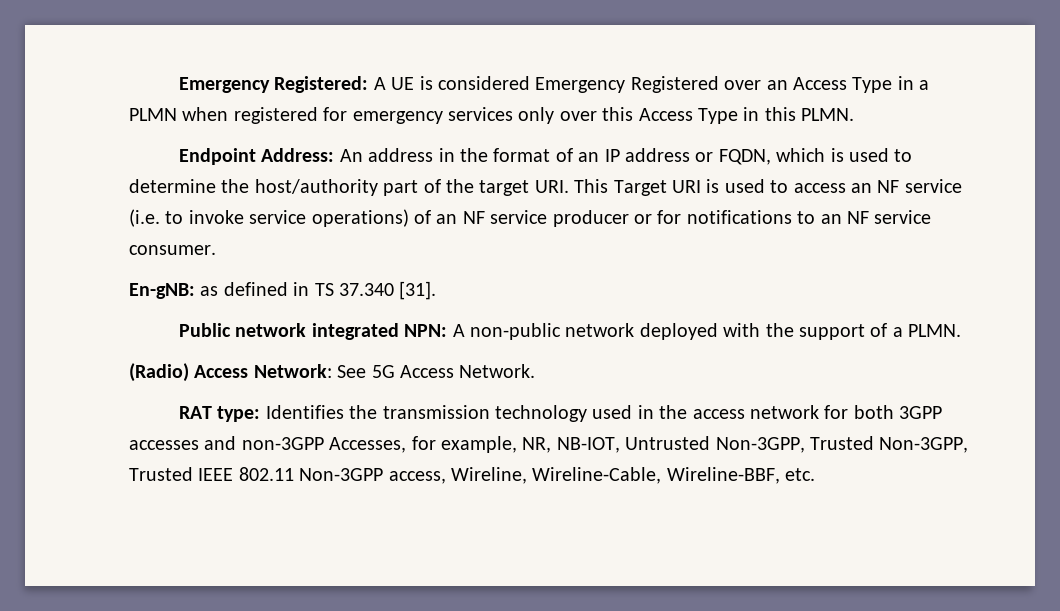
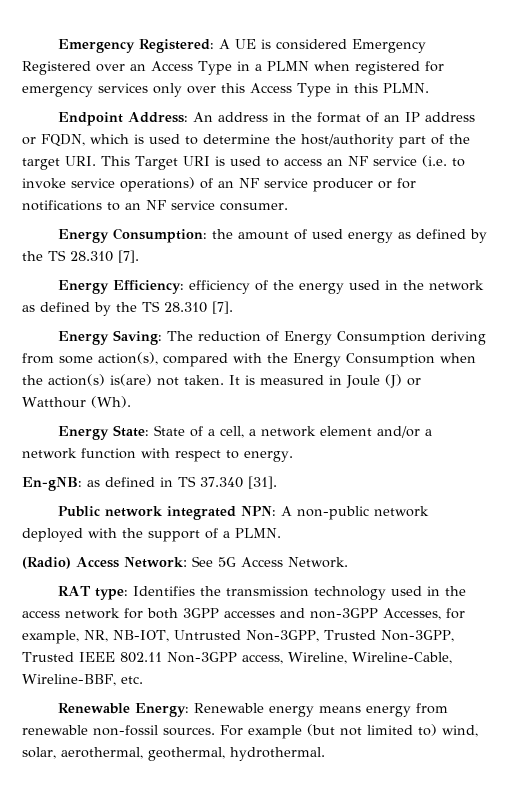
(216, 250) none -> [58,228,488,243] [22,250,139,263] [58,280,485,294] [22,301,233,316] [58,330,487,345] [22,352,476,367] [22,374,421,388] [22,396,131,408] [58,425,433,440] [22,448,293,462] // Energy Consumption: the amount of used energy as defined by the TS 28.310 [7]. // Energy Efficiency: efficiency of the energy used in the network as defined by the TS 28.310 [7]. // Energy Saving: The reduction of Energy Consumption deriving from some action(s), compared with the Energy Consumption when the action(s) is(are) not taken. It is measured in Joule (J) or Watthour (Wh). // Energy State: State of a cell, a network element and/or a network function with respect to energy.
(816, 474) none -> [58,703,449,717] [22,724,478,739] [22,747,325,761] // Renewable Energy: Renewable energy means energy from renewable non-fossil sources. For example (but not limited to) wind, solar, aerothermal, geothermal, hydrothermal.

